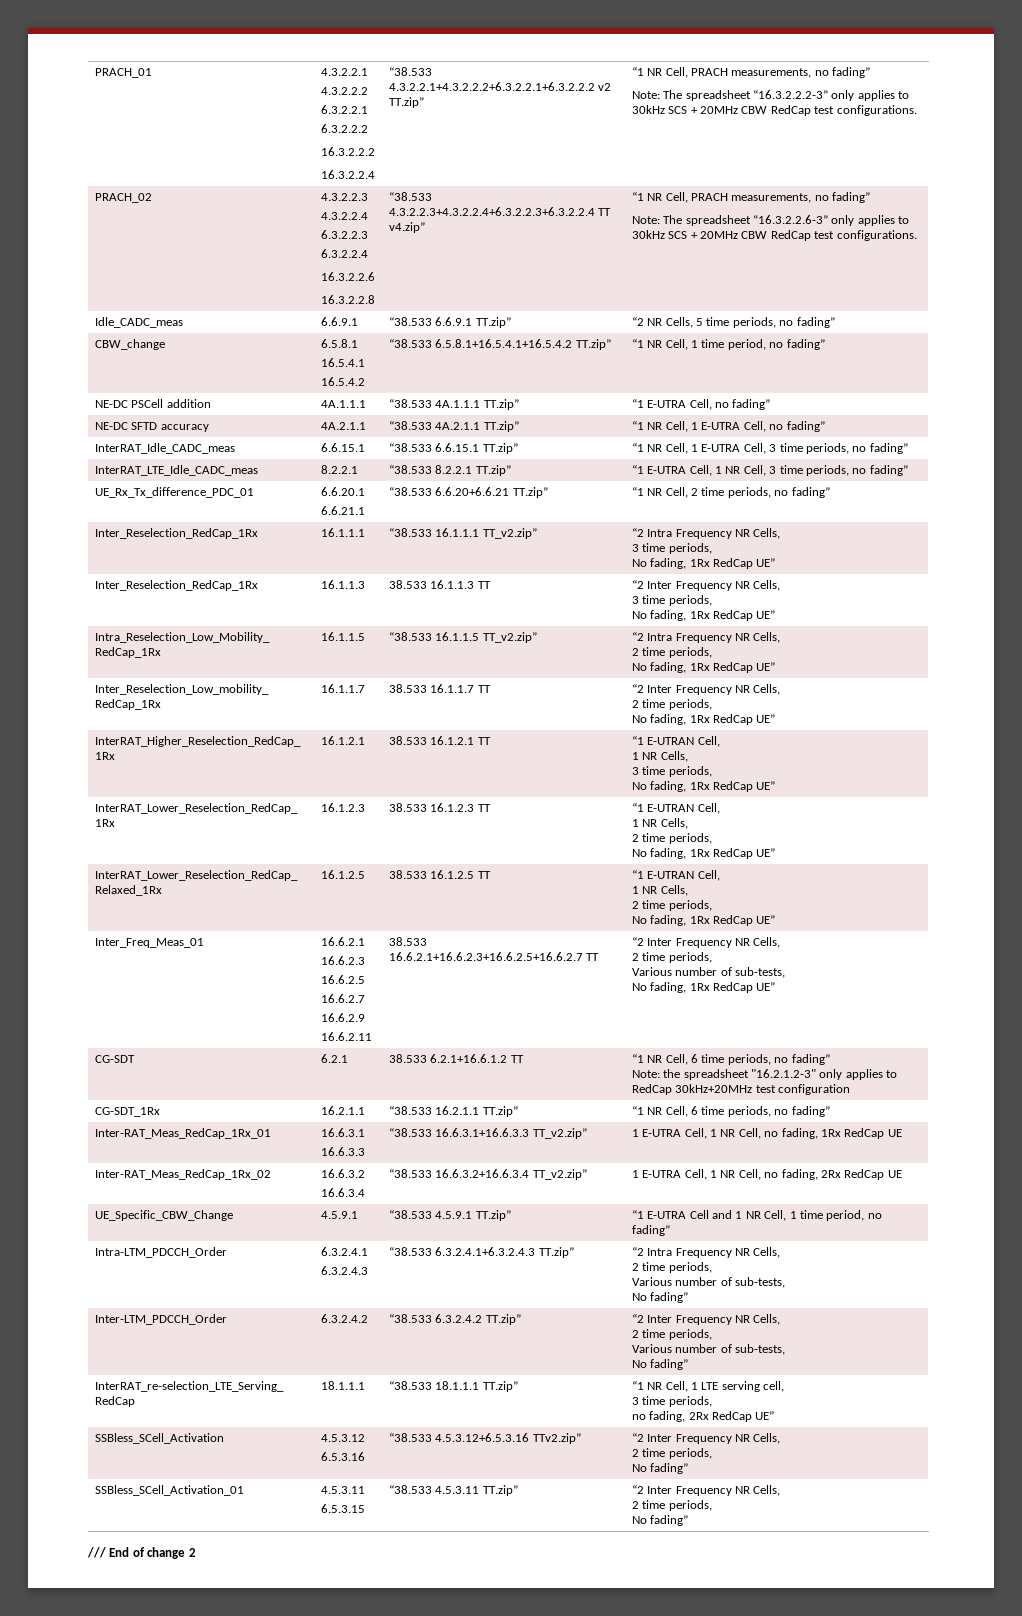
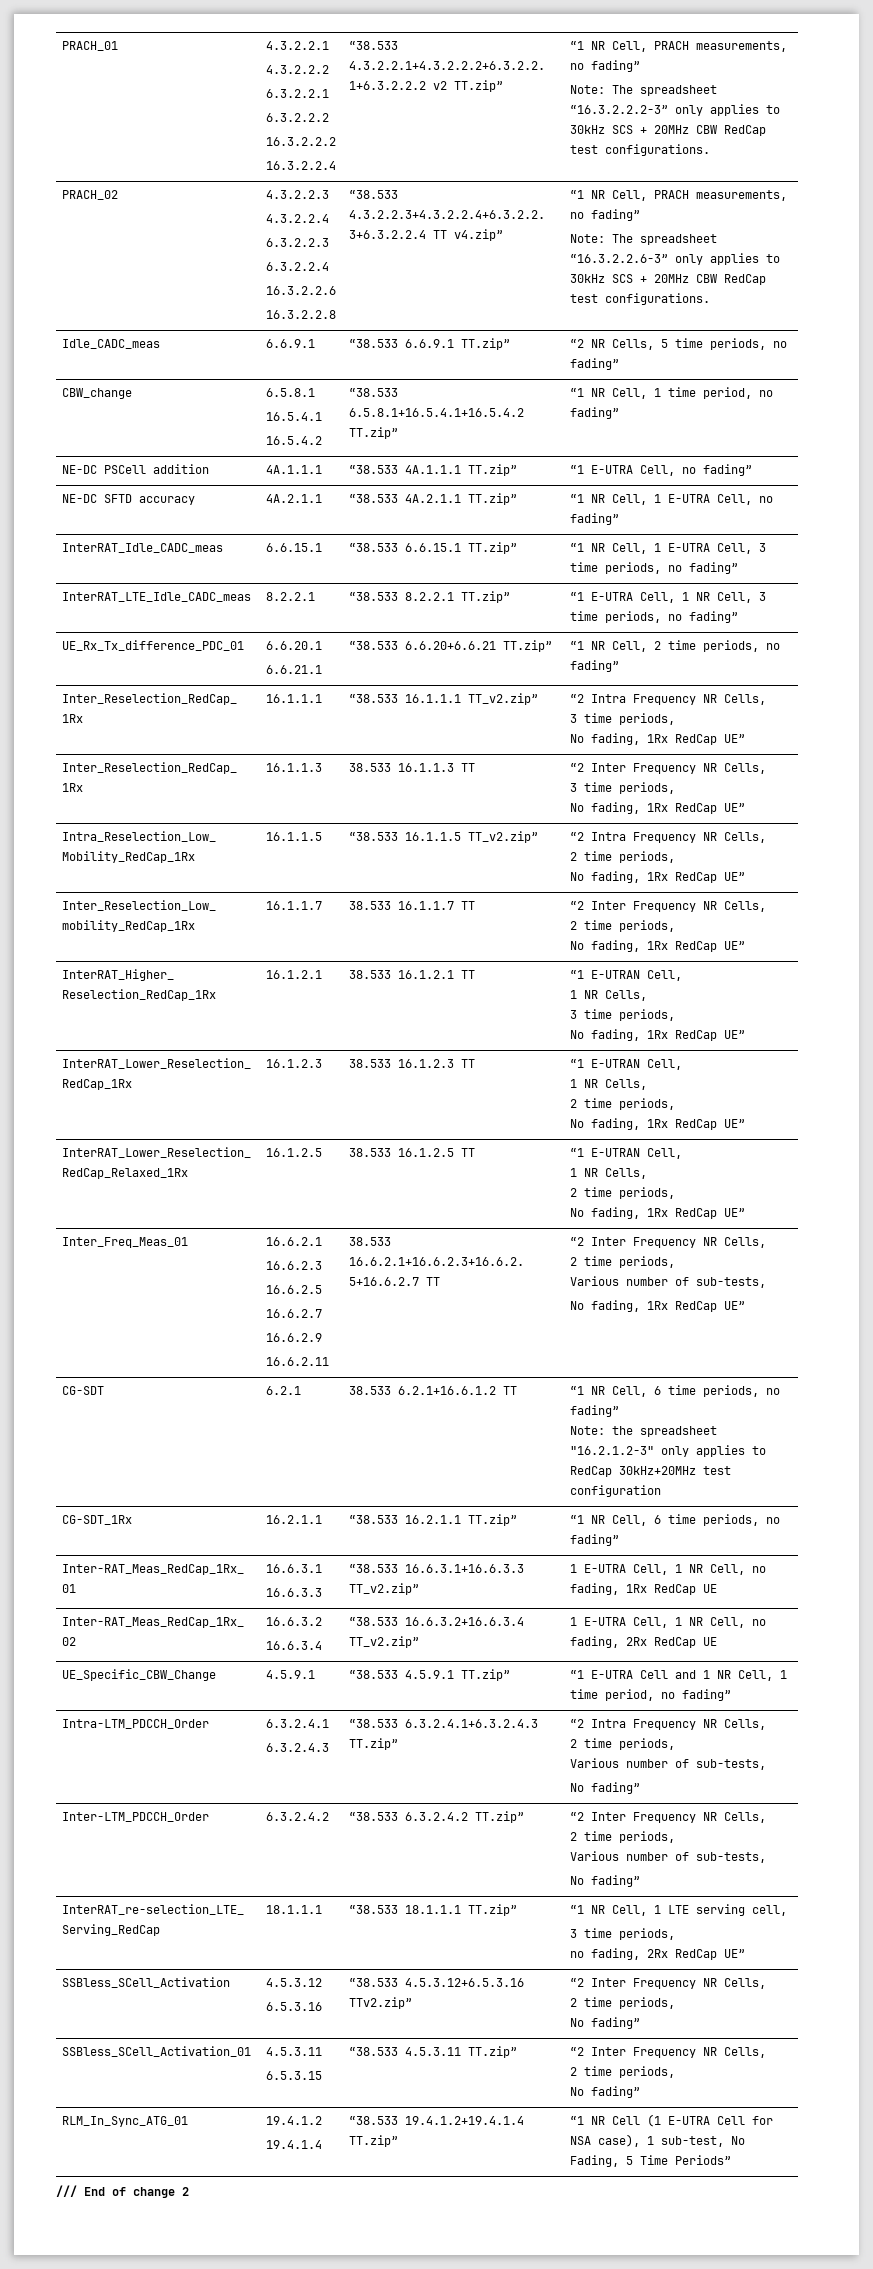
(689, 1520) none -> [62,2116,189,2127] [266,2116,323,2125] [266,2140,323,2149] [349,2116,525,2125] [349,2135,399,2147] [570,2114,774,2127] [570,2134,746,2147] [570,2155,732,2167] // RLM_In_Sync_ATG_01 | 19.4.1.2 // 19.4.1.4 | “38.533 19.4.1.2+19.4.1.4 TT.zip” | “1 NR Cell (1 E-UTRA Cell for NSA case), 1 sub-test, No Fading, 5 Time Periods”

